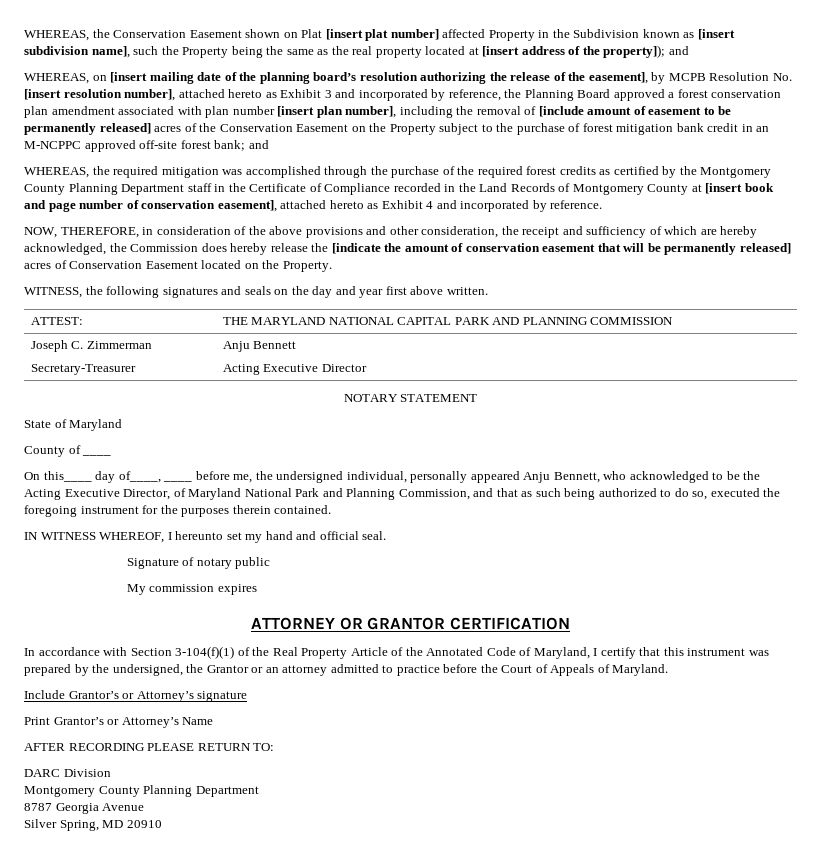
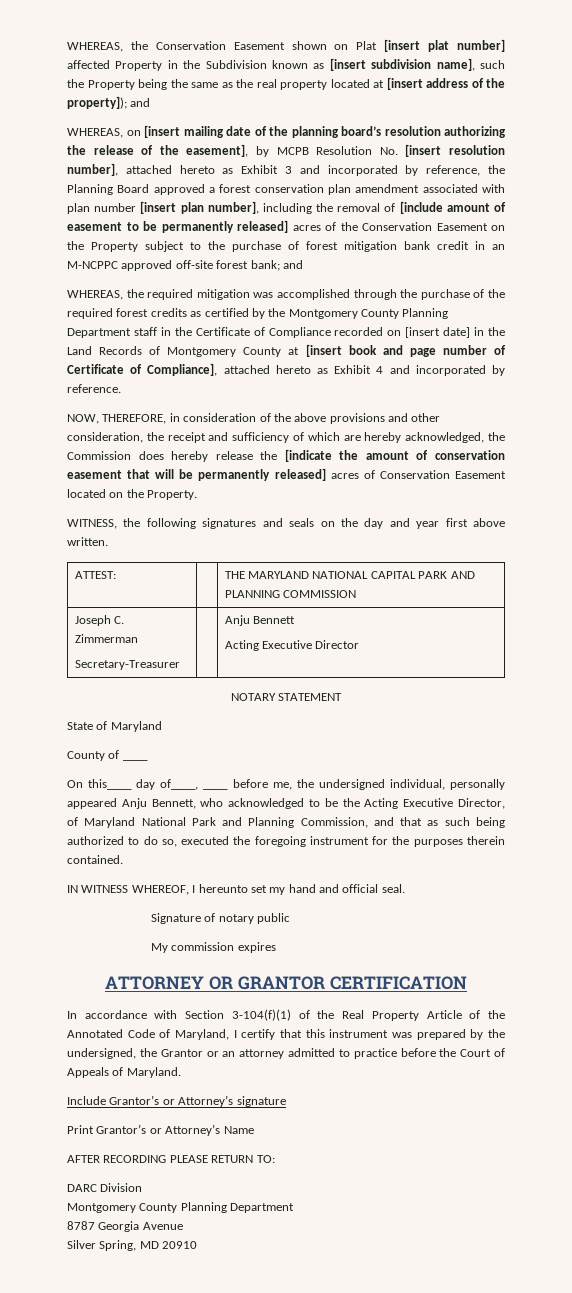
(441, 187) none -> [387,327,471,338] on [insert date]
[141,200,277,212] conservation easement], -> [67,363,218,376] Certificate of Compliance],

